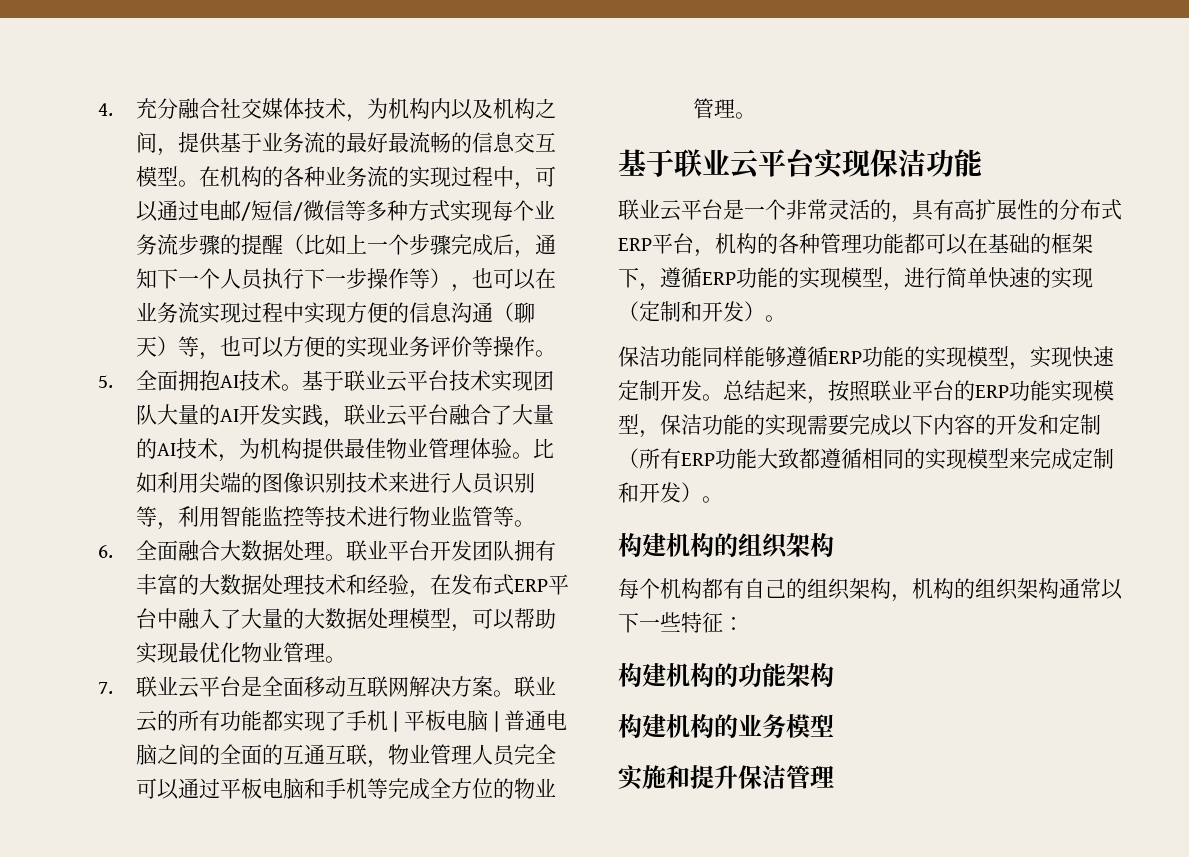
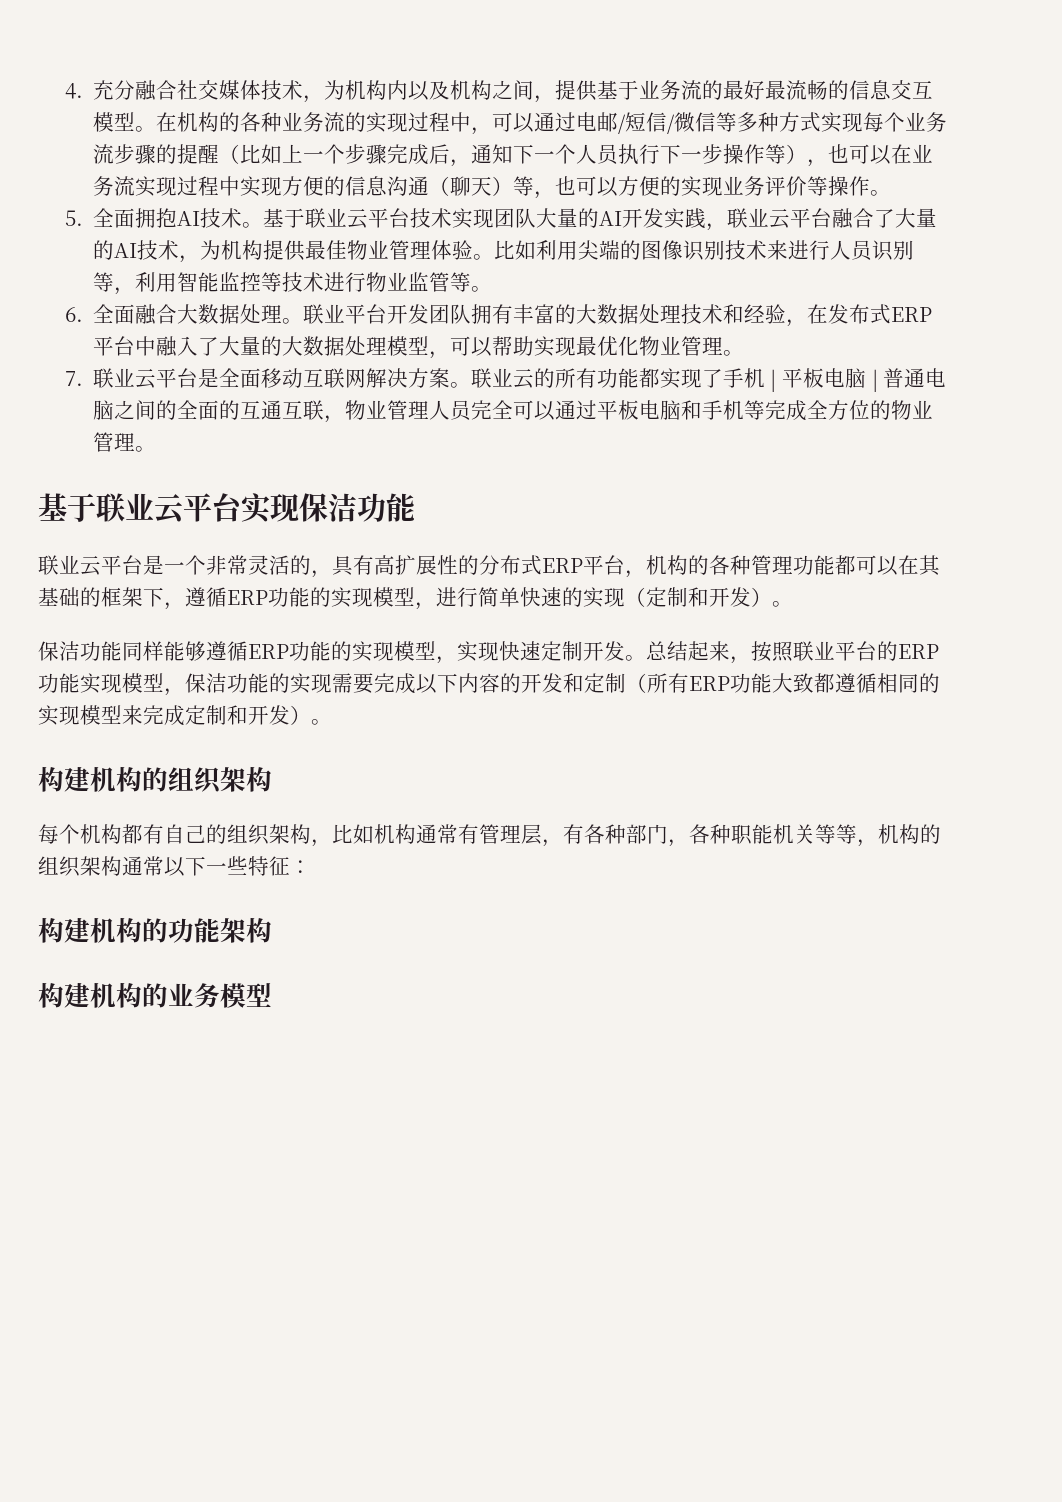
(988, 243) none -> [919,555,941,576] 其
(912, 598) none -> [332,824,878,847] 比如机构通常有管理层，有各种部门，各种职能机关等等，
[618,765,834,790] // 实施和提升保洁管理 -> (272, 995) none

